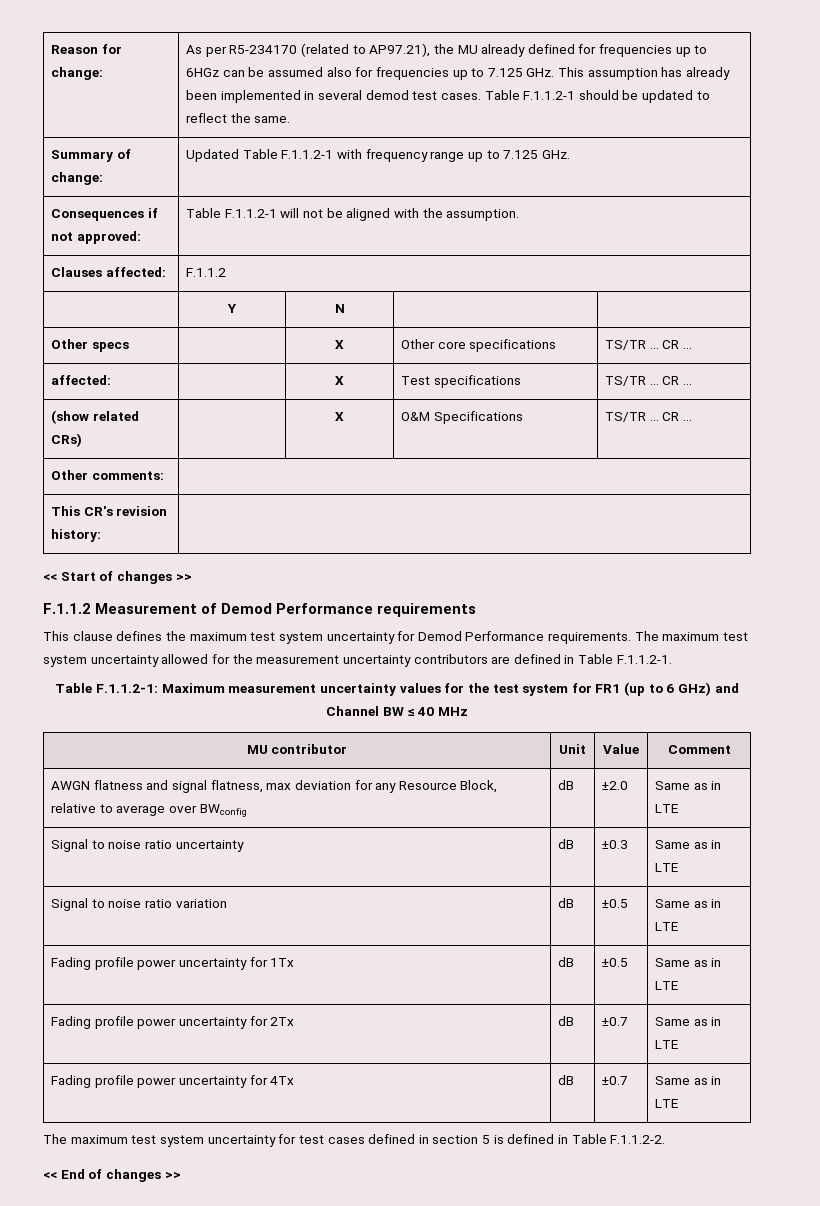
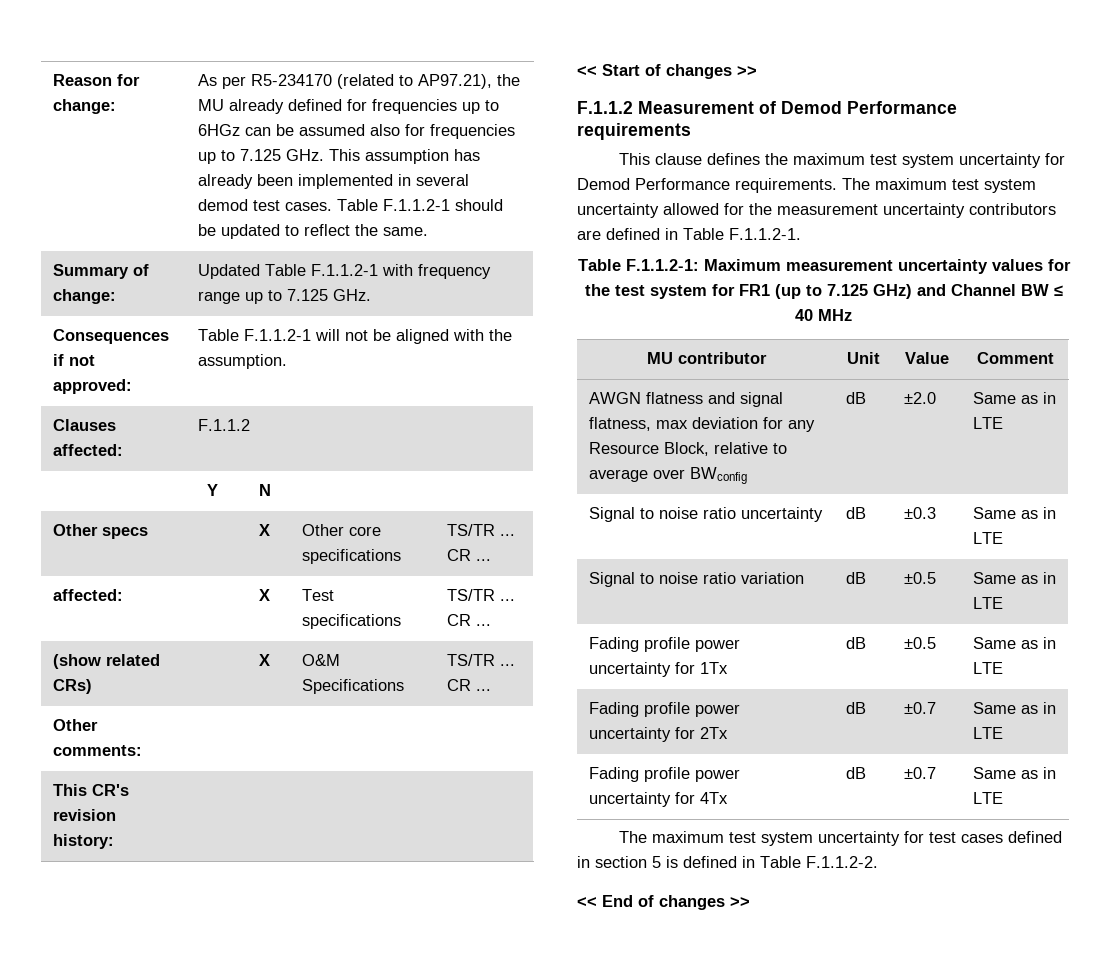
[666,684,675,693] 6 -> [826,284,868,296] 7.125

